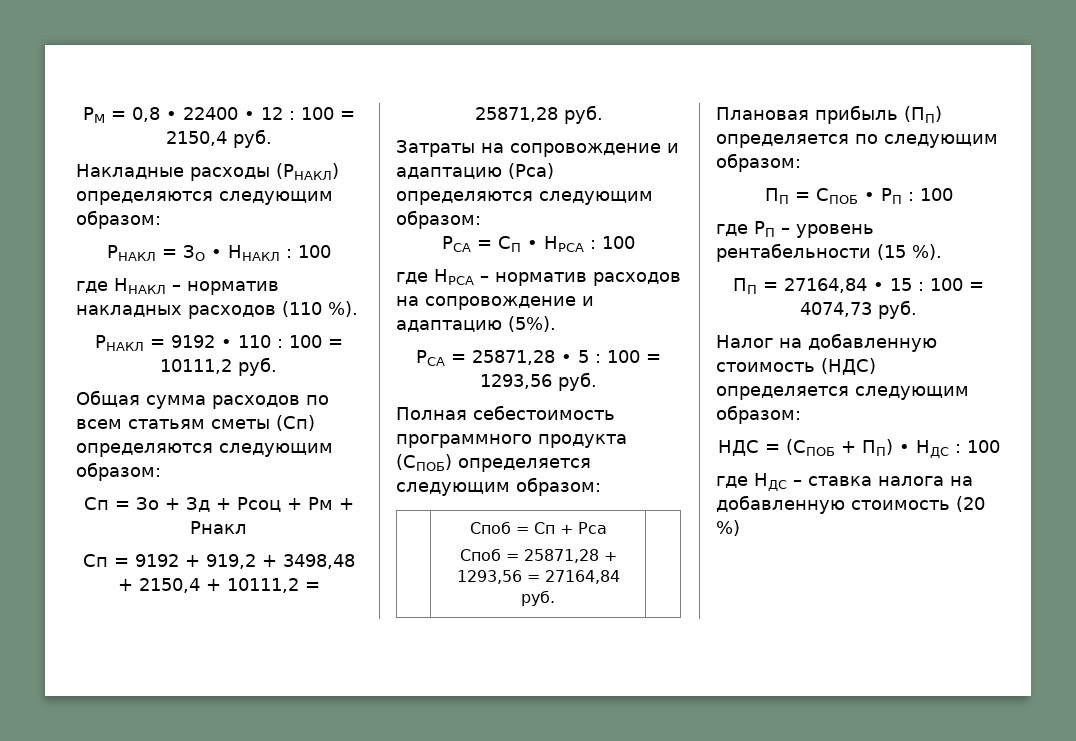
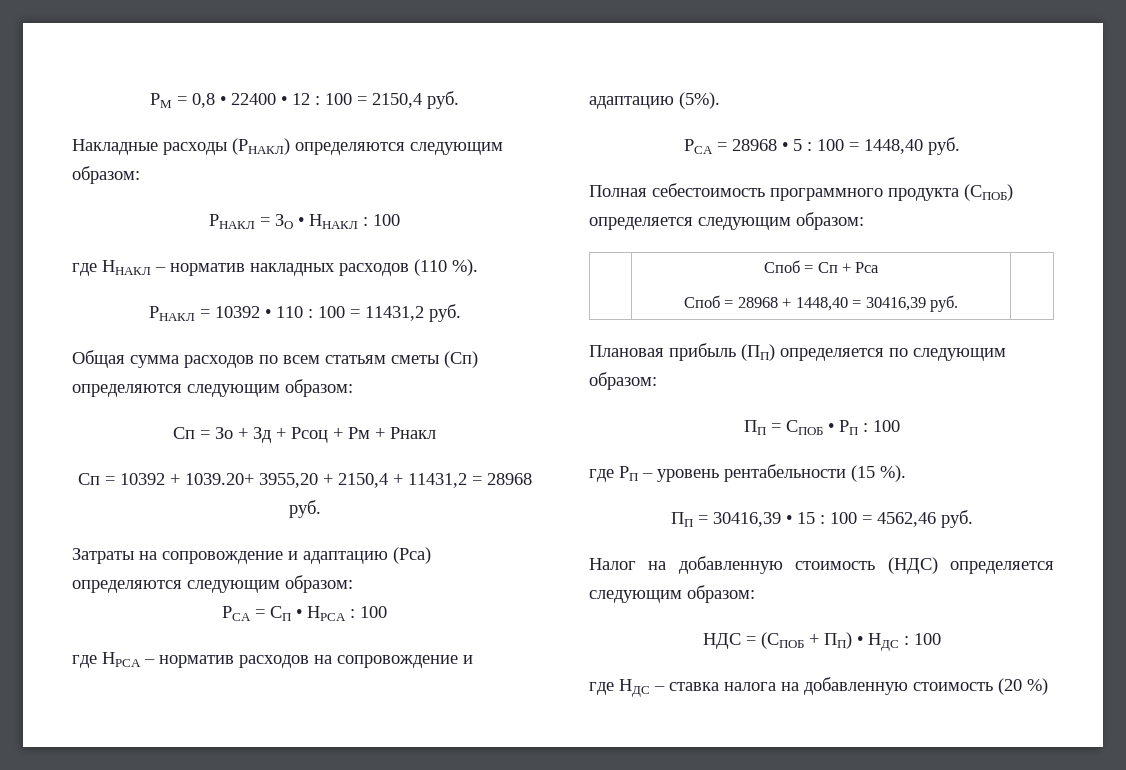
[170,335,215,348] 9192 -> [214,306,260,318] 10392
[160,359,232,374] 10111,2 -> [364,306,424,321] 11431,2
[134,554,355,569] [117,578,320,593] [474,107,558,122] 9192 + 919,2 + 3498,48 + 2150,4 + 10111,2 = 25871,28 -> [119,473,532,488] 10392 + 1039.20+ 3955,20 + 2150,4 + 11431,2 = 28968
[472,350,555,365] 25871,28 -> [731,139,777,151] 28968
[480,374,552,389] 1293,56 -> [863,139,923,154] 1448,40
[523,549,617,563] [456,570,620,584] 25871,28 + 1293,56 = 27164,84 -> [737,297,926,311] 28968 + 1448,40 = 30416,39
[784,278,867,293] 27164,84 -> [712,512,781,527] 30416,39
[800,302,872,317] 4074,73 -> [876,512,936,527] 4562,46

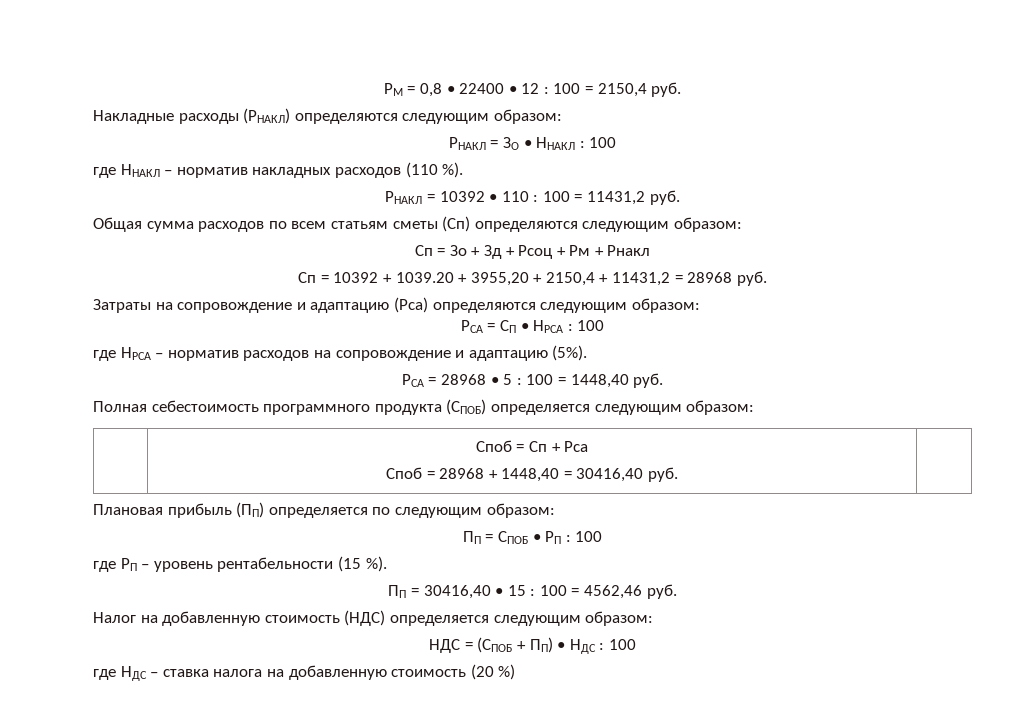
[184,473,254,485] 1039.20+ -> [395,272,468,283] 1039.20 +
[865,297,926,311] 30416,39 -> [576,468,644,482] 30416,40
[712,512,781,527] 30416,39 -> [423,585,491,599] 30416,40

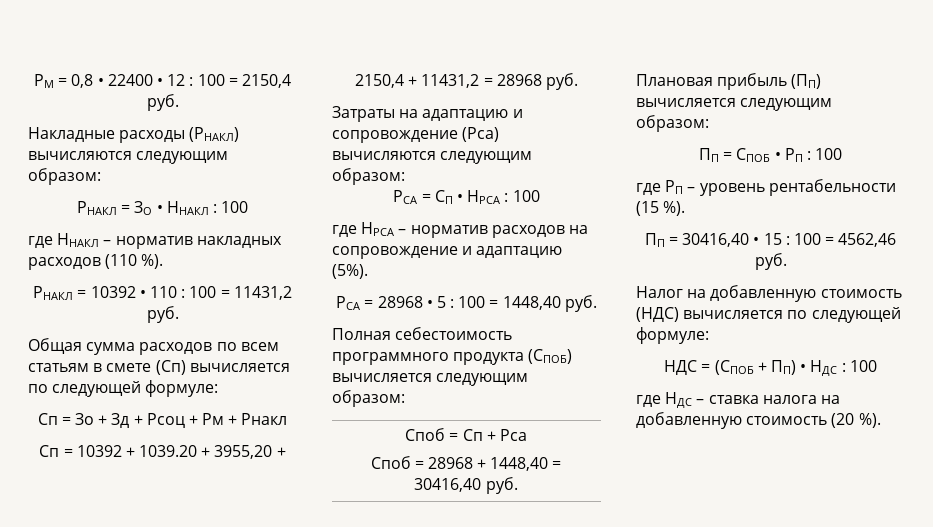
[294,113,398,124] определяются -> [28,151,132,160] вычисляются
[392,216,742,232] сметы (Сп) определяются следующим образом: -> [93,360,290,375] [28,380,219,397] в смете (Сп) вычисляется по следующей формуле:
[177,297,536,313] сопровождение и адаптацию (Рса) определяются -> [422,109,523,121] [332,127,500,143] [332,151,436,160] адаптацию и сопровождение (Рса) вычисляются
[490,404,590,415] определяется -> [332,373,432,382] вычисляется
[268,507,391,518] определяется по -> [636,98,736,107] вычисляется
[389,611,654,626] определяется следующим образом: -> [683,307,901,323] [636,327,709,344] вычисляется по следующей формуле:
[498,664,516,680] %) -> [858,413,881,428] %).

